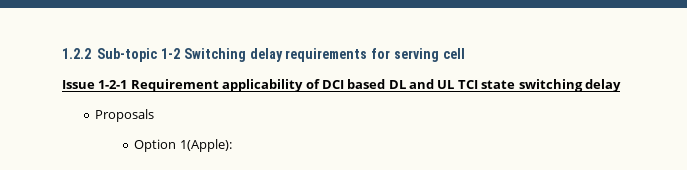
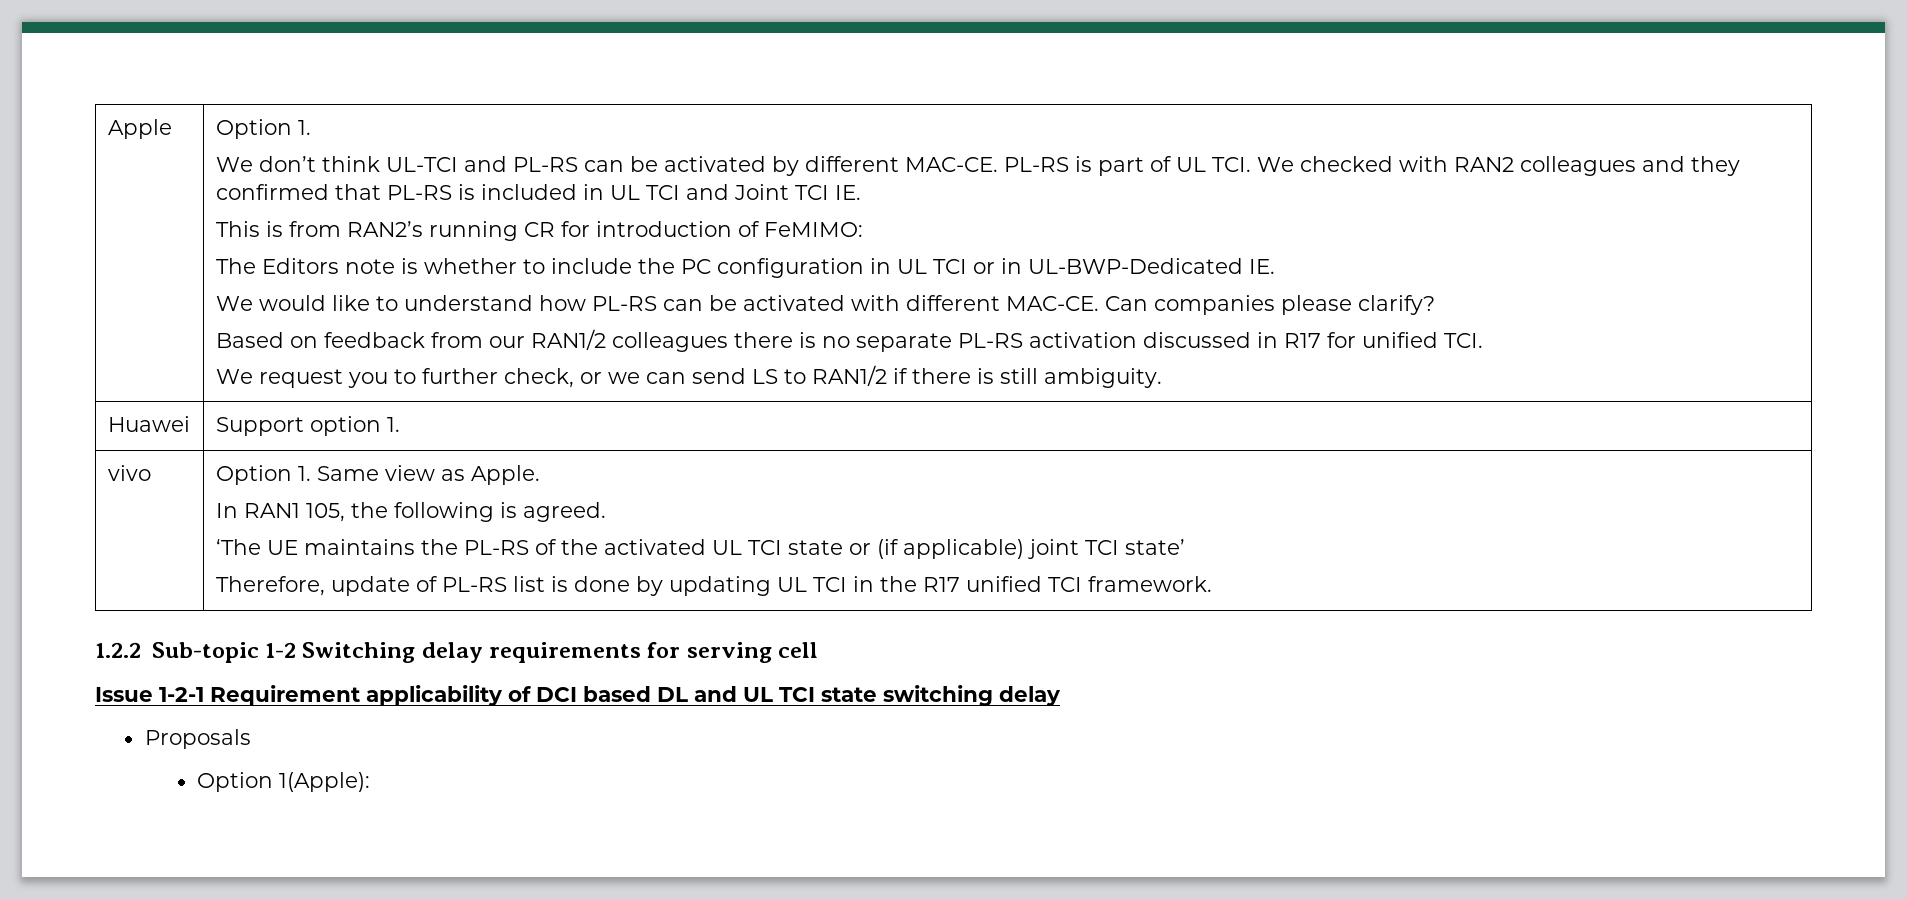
(62, 53) none -> [107,119,172,139] [215,119,311,139] [215,156,1740,176] [215,184,861,200] [215,221,863,241] [215,258,1275,278] [215,295,1435,315] [215,329,1483,352] [215,365,1162,388] [107,416,190,432] [215,416,400,436] [107,465,151,481] [215,465,540,485] [215,502,606,522] [215,539,1185,559] [215,576,1212,596] Apple | Option 1. // We don’t think UL-TCI and PL-RS can be activated by different MAC-CE. PL-RS is part of UL TCI. We checked with RAN2 colleagues and they confirmed that PL-RS is included in UL TCI and Joint TCI IE. // This is from RAN2’s running CR for introduction of FeMIMO: // The Editors note is whether to include the PC configuration in UL TCI or in UL-BWP-Dedicated IE. // We would like to understand how PL-RS can be activated with different MAC-CE. Can companies please clarify? // Based on feedback from our RAN1/2 colleagues there is no separate PL-RS activation discussed in R17 for unified TCI. // We request you to further check, or we can send LS to RAN1/2 if there is still ambiguity. // Huawei | Support option 1. // vivo | Option 1. Same view as Apple. // In RAN1 105, the following is agreed. // ‘The UE maintains the PL-RS of the activated UL TCI state or (if applicable) joint TCI state’ // Therefore, update of PL-RS list is done by updating UL TCI in the R17 unified TCI framework. //

